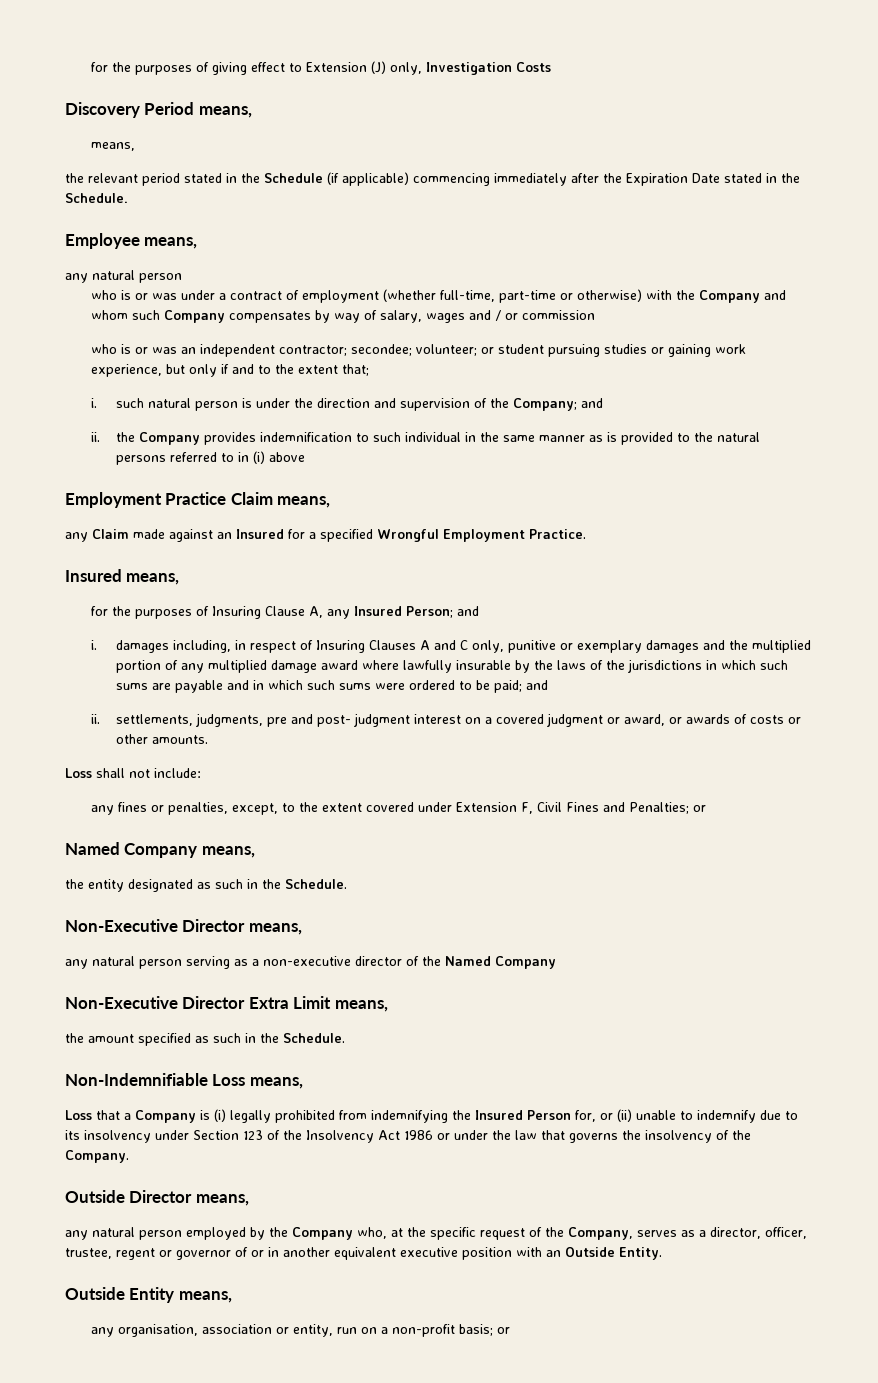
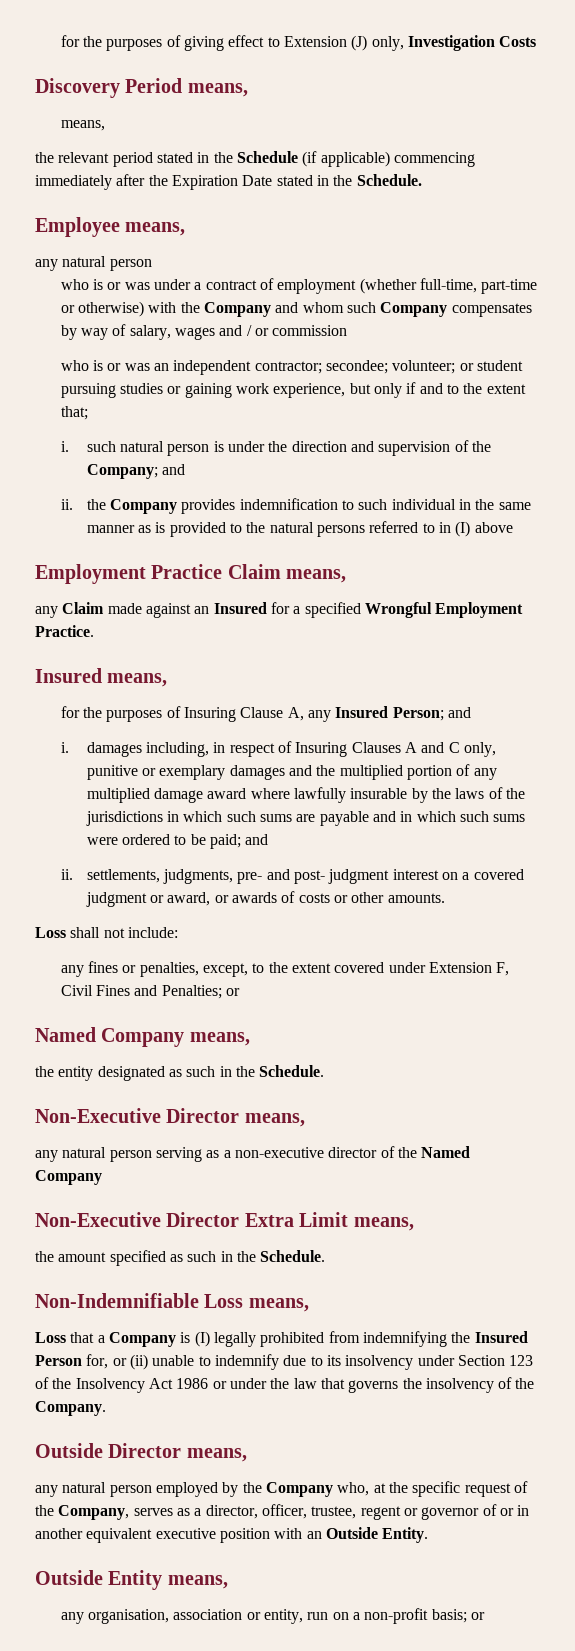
[253,451,266,464] (i) -> [455,521,471,537] (I)
[267,717,288,727] pre -> [237,872,263,884] pre-
[214,1109,226,1122] (i) -> [194,1331,210,1347] (I)

